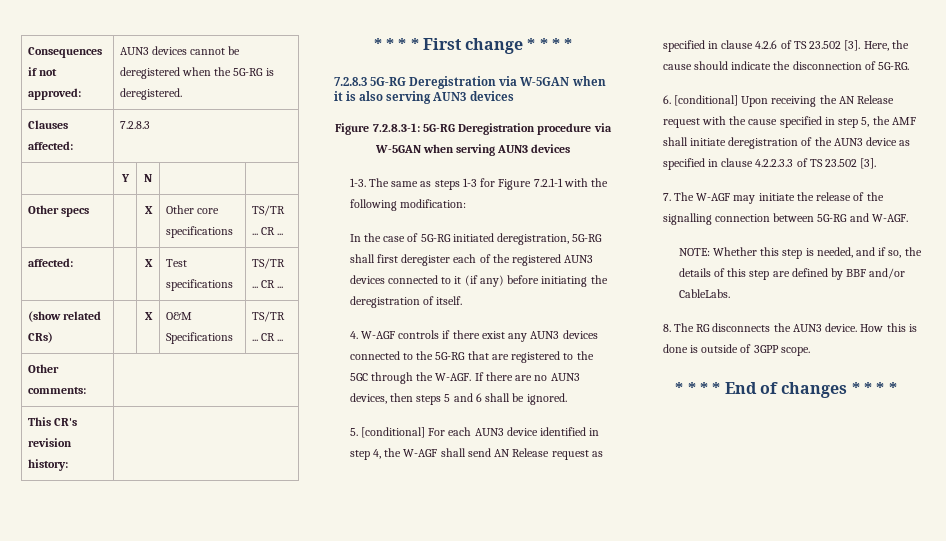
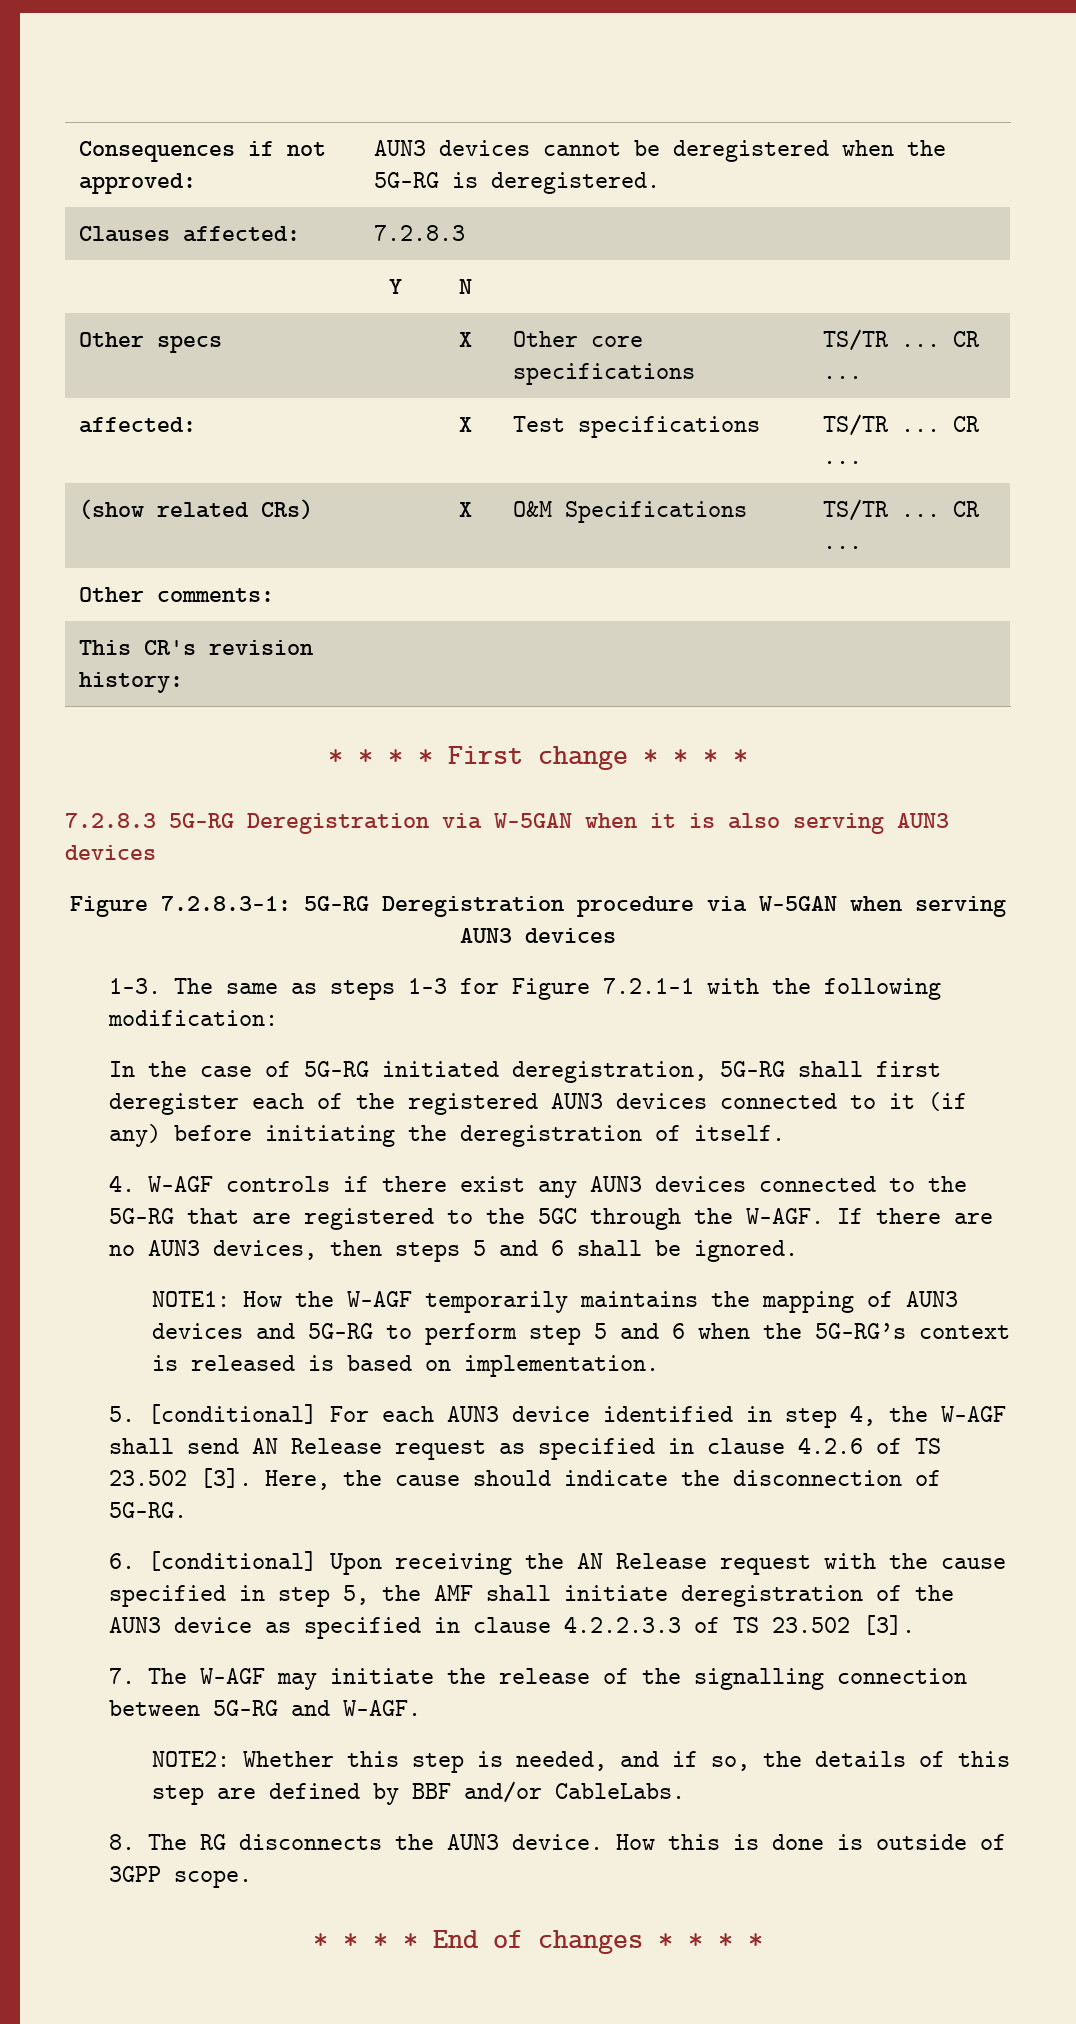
(567, 399) none -> [152,1291,959,1313] [152,1323,1011,1345] [152,1355,660,1377] // NOTE1: How the W-AGF temporarily maintains the mapping of AUN3 devices and 5G-RG to perform step 5 and 6 when the 5G-RG’s context is released is based on implementation.
[678,248,710,256] NOTE: -> [152,1751,231,1767] NOTE2:

